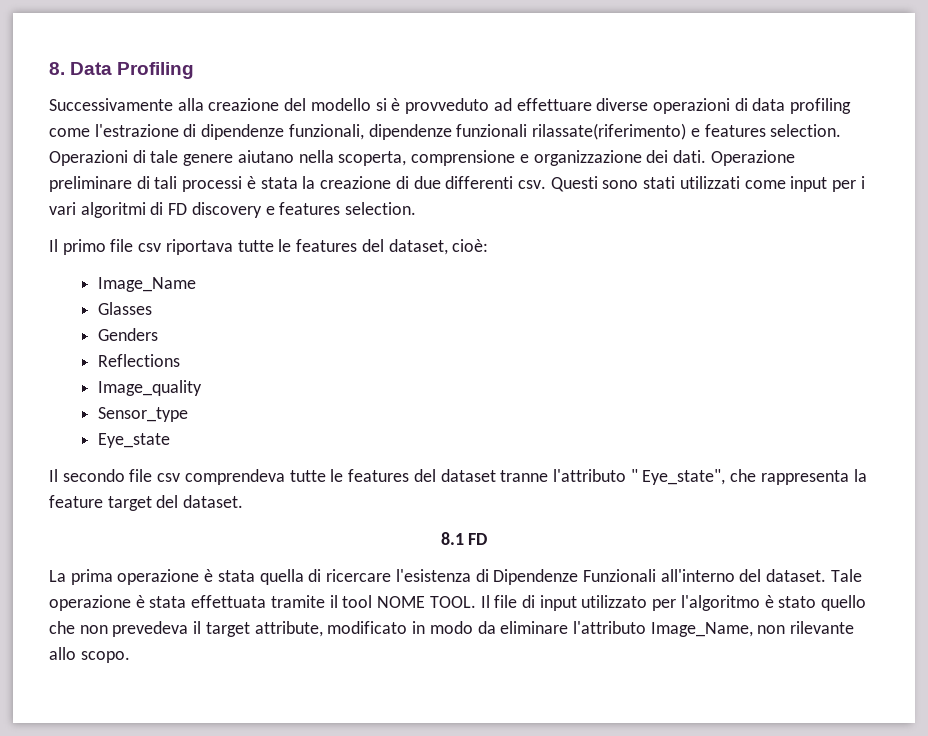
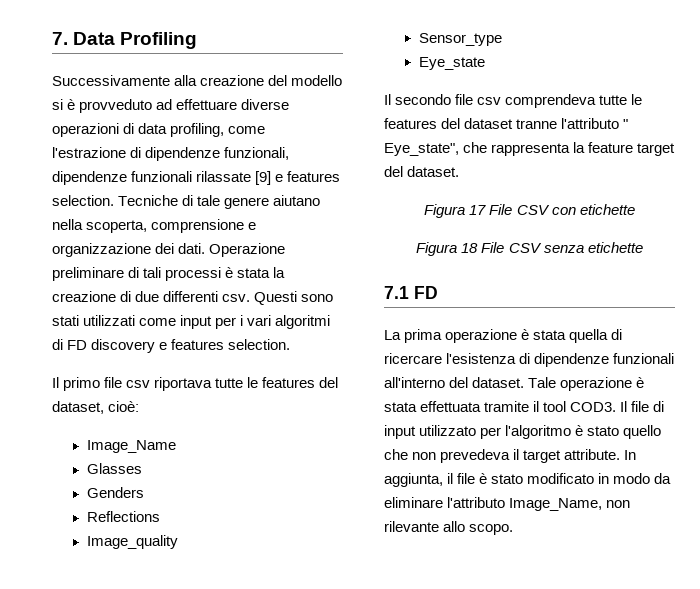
[49,62,65,75] 8. -> [52,32,68,45] 7.
[790,98,852,114] profiling -> [170,123,225,137] profiling,
[532,123,842,140] [49,150,128,166] rilassate(riferimento) e features selection. Operazioni -> [196,171,341,185] [52,195,179,206] rilassate [9] e features selection. Tecniche
[440,532,464,545] 8.1 -> [424,204,635,218] [416,242,643,256] [384,286,409,299] Figura 17 File CSV con etichette // Figura 18 File CSV senza etichette // 7.1
[493,569,656,585] Dipendenze Funzionali -> [534,353,675,367] dipendenze funzionali
[377,596,476,608] NOME TOOL. -> [570,402,617,412] COD3.
[254,621,323,637] attribute, -> [564,449,637,460] [384,473,524,487] attribute. In aggiunta, il file è stato

